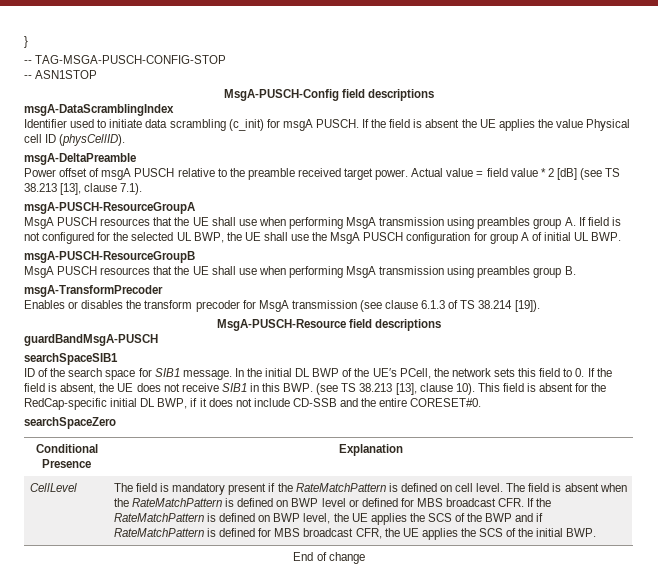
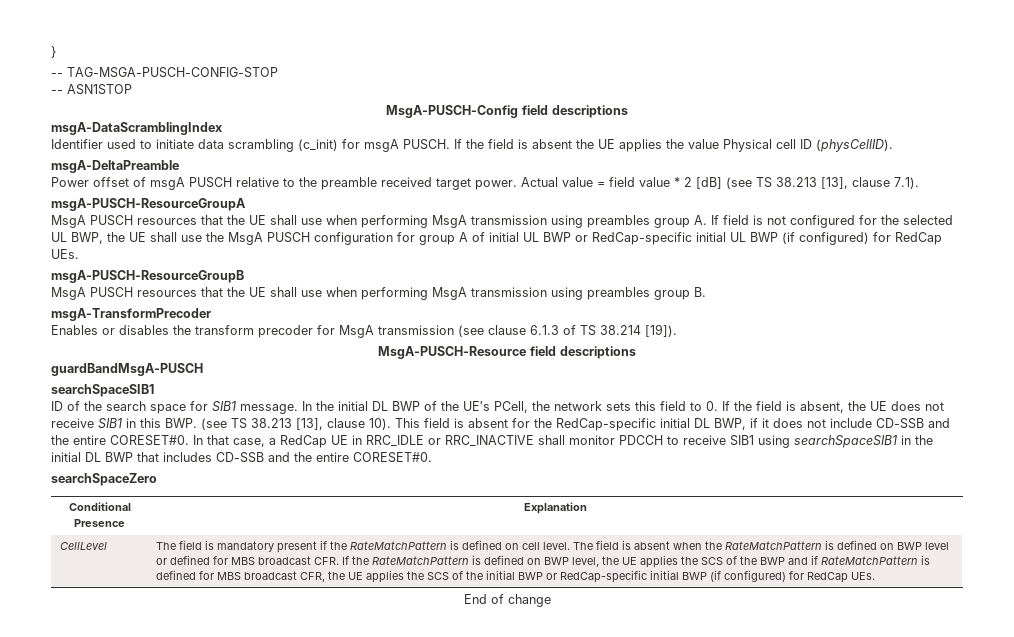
[591,232,622,241] BWP. -> [543,232,942,245] [51,249,79,259] BWP or RedCap-specific initial UL BWP (if configured) for RedCap UEs.
(482, 402) none -> [193,435,933,448] [51,452,432,463] In that case, a RedCap UE in RRC_IDLE or RRC_INACTIVE shall monitor PDCCH to receive SIB1 using searchSpaceSIB1 in the initial DL BWP that includes CD-SSB and the entire CORESET#0.
[566,528,597,537] BWP. -> [518,570,876,583] BWP or RedCap-specific initial BWP (if configured) for RedCap UEs.

